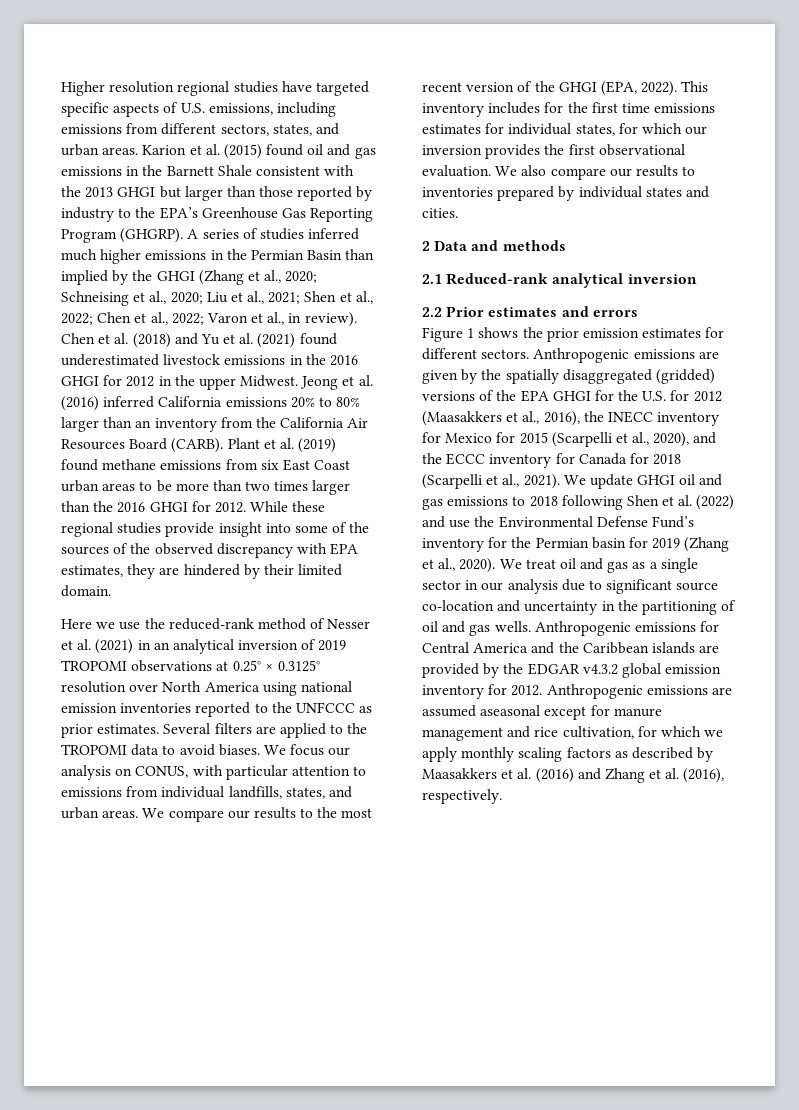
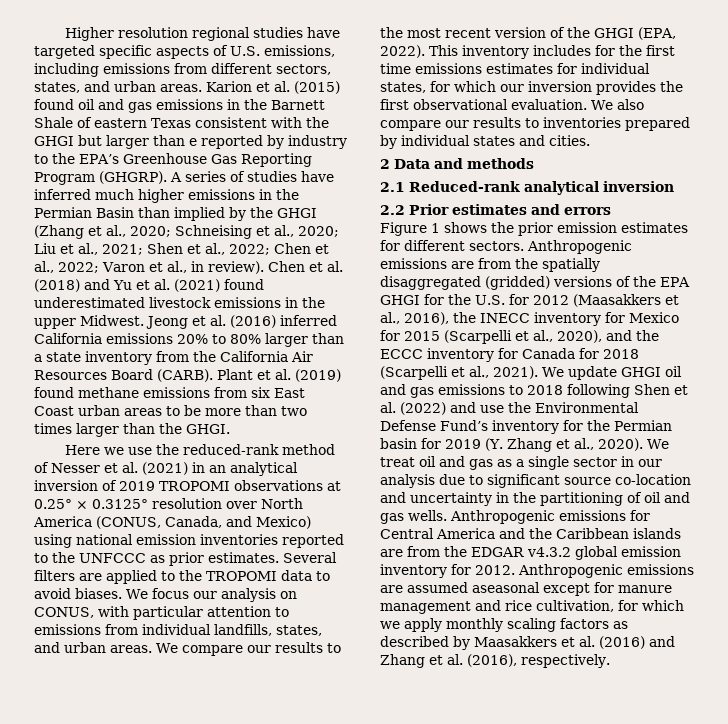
(252, 170) none -> [77,117,191,128] of eastern Texas
[85,187,114,198] 2013 -> (329, 122) none
[259,186,294,197] those -> [189,138,197,146] e
(304, 234) none -> [301,171,334,182] have
[329,355,358,366] [61,375,195,387] 2016 GHGI for 2012 in the -> (325, 302) none
[135,420,152,428] an -> [34,352,81,362] a state
[117,501,326,513] [61,522,370,537] [61,543,359,558] [61,564,343,579] [61,585,111,597] 2016 GHGI for 2012. While these regional studies provide insight into some of the sources of the observed discrepancy with EPA estimates, they are hindered by their limited domain. -> [186,424,230,434] GHGI.
(260, 687) none -> [96,516,311,529] (CONUS, Canada, and Mexico)
[422,369,478,384] given by -> [478,258,511,269] from
[684,537,730,552] (Zhang -> [485,438,552,452] (Y. Zhang
[422,663,500,678] provided by -> [407,546,440,557] from

